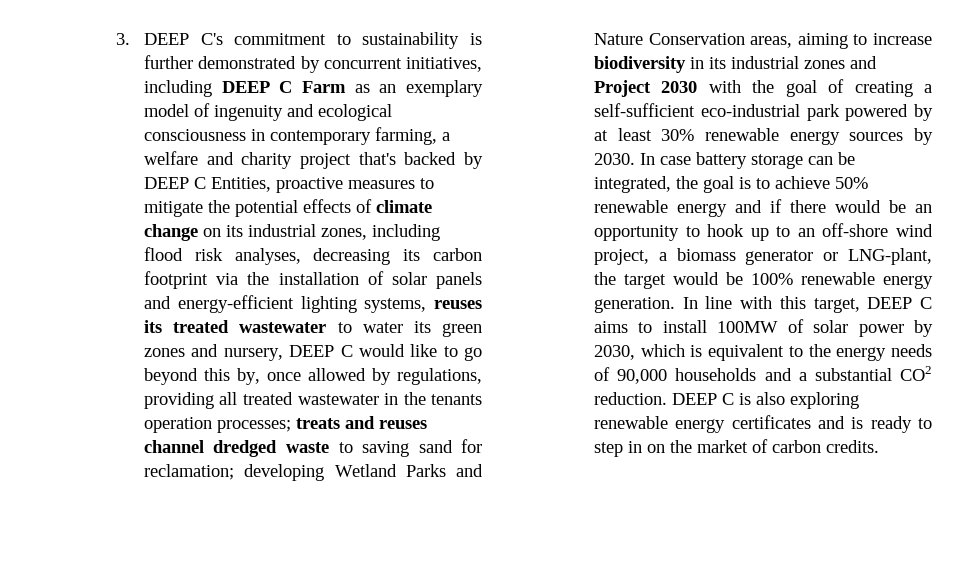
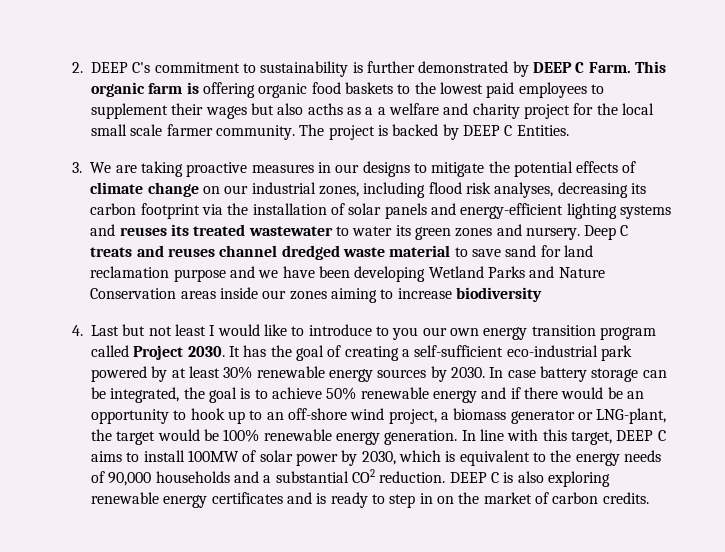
[115,33,130,45] 3. -> [72,62,84,73] 2.
[323,57,482,72] [143,80,484,97] [143,103,392,121] [143,127,437,145] concurrent initiatives, including DEEP C Farm as an exemplary model of ingenuity and ecological consciousness in contemporary farming, -> [533,61,667,73] [91,82,605,98] [91,103,374,119] DEEP C Farm. This organic farm is offering organic food baskets to the lowest paid employees to supplement their wages but also acths as a
[358,152,484,169] [143,177,415,193] that's backed by DEEP C Entities, proactive measures -> [573,103,654,115] [91,124,569,140] [72,161,410,177] for the local small scale farmer community. The project is backed by DEEP C Entities. // 3. We are taking proactive measures in our designs
[225,225,243,237] its -> [224,185,249,194] our
[364,298,427,313] systems, -> [619,205,671,219] [90,224,116,236] systems and
[223,344,483,361] [143,368,482,385] [143,392,482,409] [143,417,291,433] nursery, DEEP C would like to go beyond this by, once allowed by regulations, providing all treated wastewater in the tenants operation processes; -> [525,225,629,240] nursery. Deep C
[338,439,482,457] [143,464,234,480] to saving sand for reclamation; -> [389,245,593,257] [90,266,350,282] material to save sand for land reclamation purpose and we have been
[750,36,793,48] areas, -> [180,287,327,300] areas inside our zones
[689,56,877,69] [593,80,741,97] in its industrial zones and Project 2030 with -> [72,324,656,340] [91,345,267,360] // 4. Last but not least I would like to introduce to you our own energy transition program called Project 2030. It has

